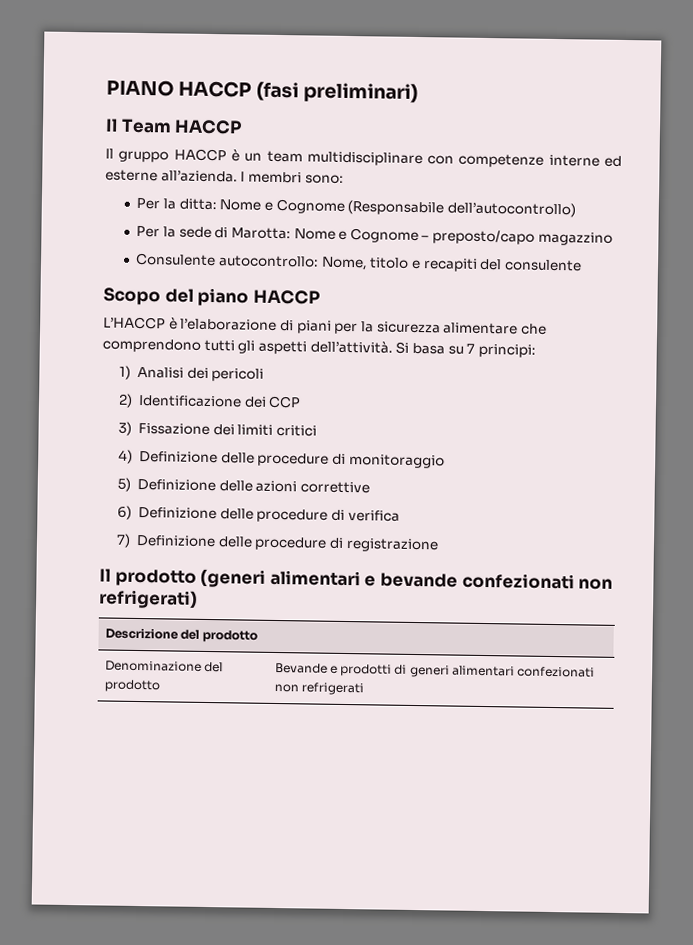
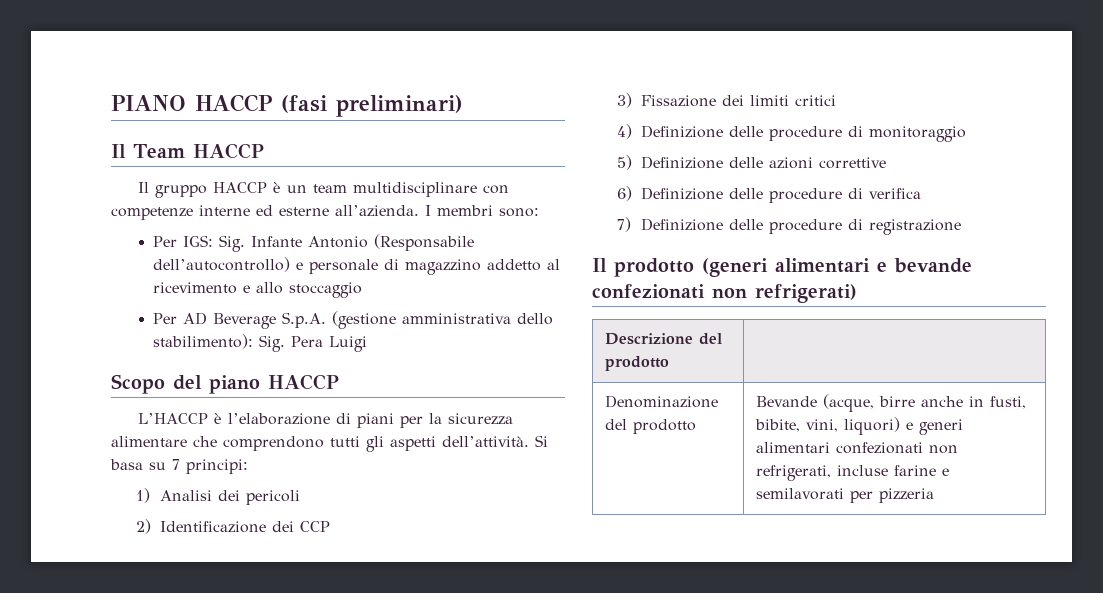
[162,198,576,218] [136,225,613,246] [135,252,582,272] la ditta: Nome e Cognome (Responsabile dell’autocontrollo) // Per la sede di Marotta: Nome e Cognome – preposto/capo magazzino // Consulente autocontrollo: Nome, titolo e recapiti del consulente -> [183,234,475,252] [153,257,561,275] [153,282,363,298] [153,311,554,329] [153,334,368,352] IGS: Sig. Infante Antonio (Responsabile dell’autocontrollo) e personale di magazzino addetto al ricevimento e allo stoccaggio // Per AD Beverage S.p.A. (gestione amministrativa dello stabilimento): Sig. Pera Luigi
[329,663,596,678] [273,682,364,696] e prodotti di generi alimentari confezionati non refrigerati -> [822,394,1026,412] [754,417,963,435] [755,442,958,454] [755,465,949,481] [755,488,934,503] (acque, birre anche in fusti, bibite, vini, liquori) e generi alimentari confezionati non refrigerati, incluse farine e semilavorati per pizzeria

